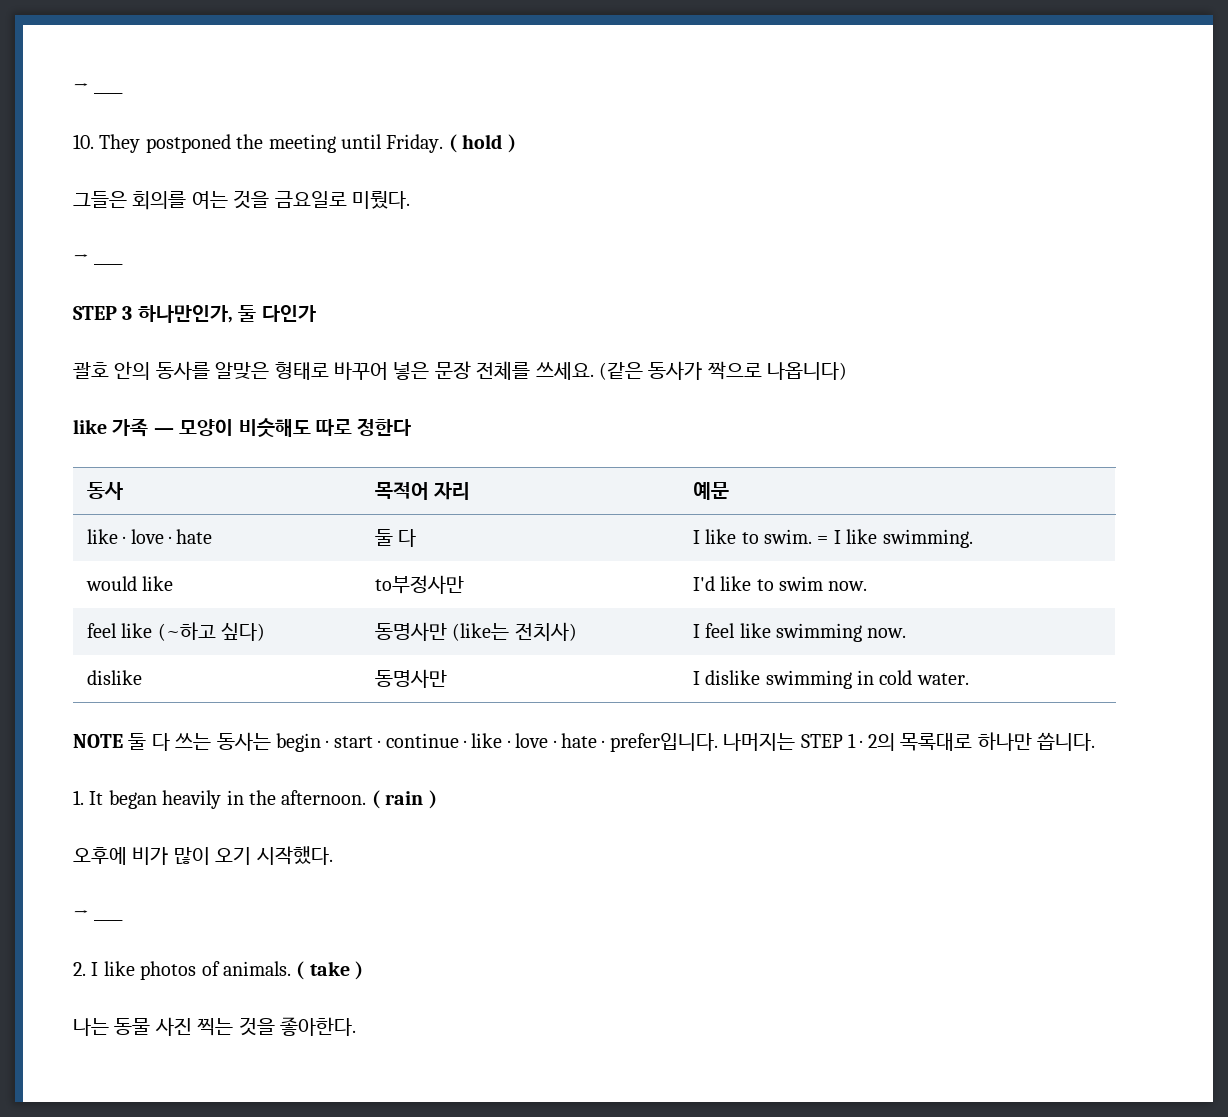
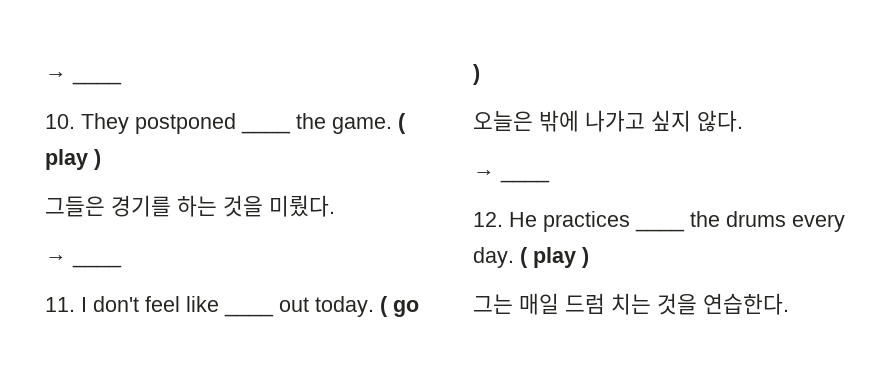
[236,134,516,153] [73,190,410,210] [73,253,89,263] [94,263,124,265] [73,305,316,323] [73,361,848,380] [73,418,412,437] [86,482,123,500] [374,482,471,500] [692,482,729,500] [86,529,213,544] [374,529,417,547] [692,529,973,548] [85,576,174,591] [374,575,464,594] [692,576,868,591] [86,622,265,641] [374,622,577,641] [692,623,907,642] [86,670,142,685] [374,669,447,688] [692,670,969,689] [73,732,1095,752] [73,790,437,809] [73,846,333,865] [73,909,89,919] [94,919,124,921] [73,961,364,980] [73,1017,356,1036] the meeting until Friday. ( hold ) // 그들은 회의를 여는 것을 금요일로 미뤘다. // → ____ // STEP 3 하나만인가, 둘 다인가 // 괄호 안의 동사를 알맞은 형태로 바꾸어 넣은 문장 전체를 쓰세요. (같은 동사가 짝으로 나옵니다) // like 가족 — 모양이 비슷해도 따로 정한다 // 동사 | 목적어 자리 | 예문 // like · love · hate | 둘 다 | I like to swim. = I like swimming. // would like | to부정사만 | I'd like to swim now. // feel like (~하고 싶다) | 동명사만 (like는 전치사) | I feel like swimming now. // dislike | 동명사만 | I dislike swimming in cold water. // NOTE 둘 다 쓰는 동사는 begin · start · continue · like · love · hate · prefer입니다. 나머지는 STEP 1 · 2의 목록대로 하나만 씁니다. // 1. It began heavily in the afternoon. ( rain ) // 오후에 비가 많이 오기 시작했다. // → ____ // 2. I like photos of animals. ( take ) // 나는 동물 사진 찍는 것을 좋아한다. -> [241,129,291,134] [296,113,406,134] [45,149,101,170] [45,195,335,217] [45,254,67,263] [72,263,122,268] [45,296,219,312] [224,312,274,317] [279,296,419,317] [473,64,480,85] [473,110,743,132] [473,169,495,178] [500,178,550,183] [473,211,685,232] [690,211,845,232] [473,247,589,268] [473,293,789,315] ____ the game. ( play ) // 그들은 경기를 하는 것을 미뤘다. // → ____ // 11. I don't feel like ____ out today. ( go ) // 오늘은 밖에 나가고 싶지 않다. // → ____ // 12. He practices ____ the drums every day. ( play ) // 그는 매일 드럼 치는 것을 연습한다.

